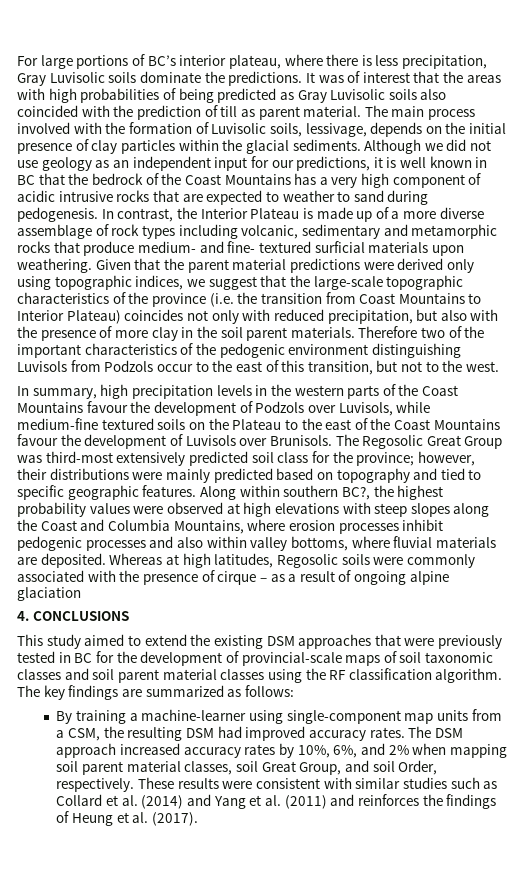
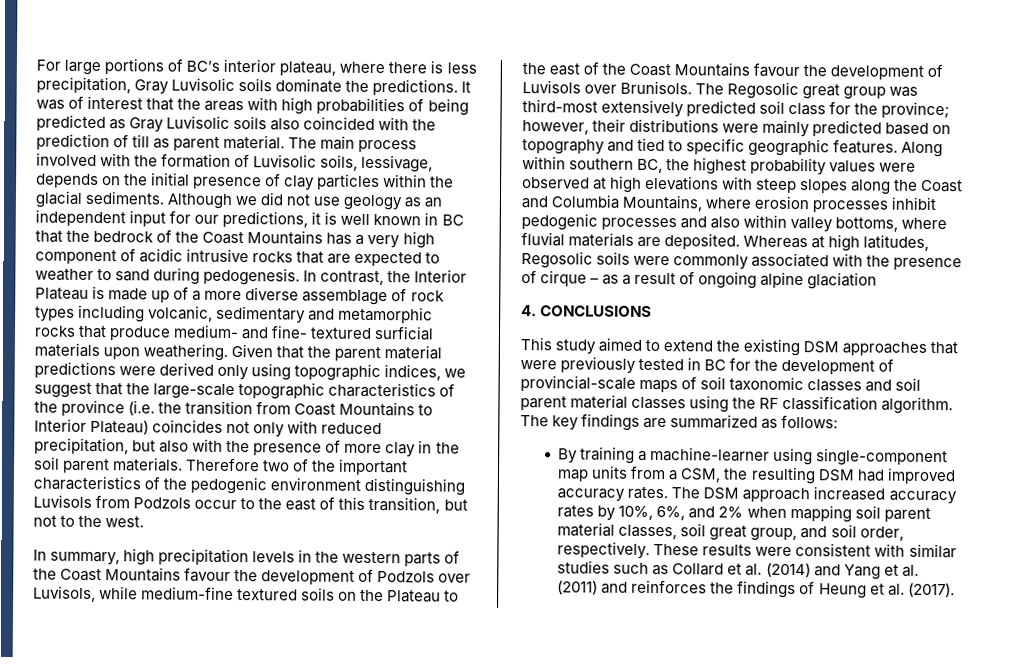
[426,435,503,449] Great Group -> [802,84,887,100] great group
[341,486,370,500] BC?, -> [637,158,664,174] BC,
[261,760,438,775] Great Group, and soil Order, -> [709,524,904,542] great group, and soil order,

